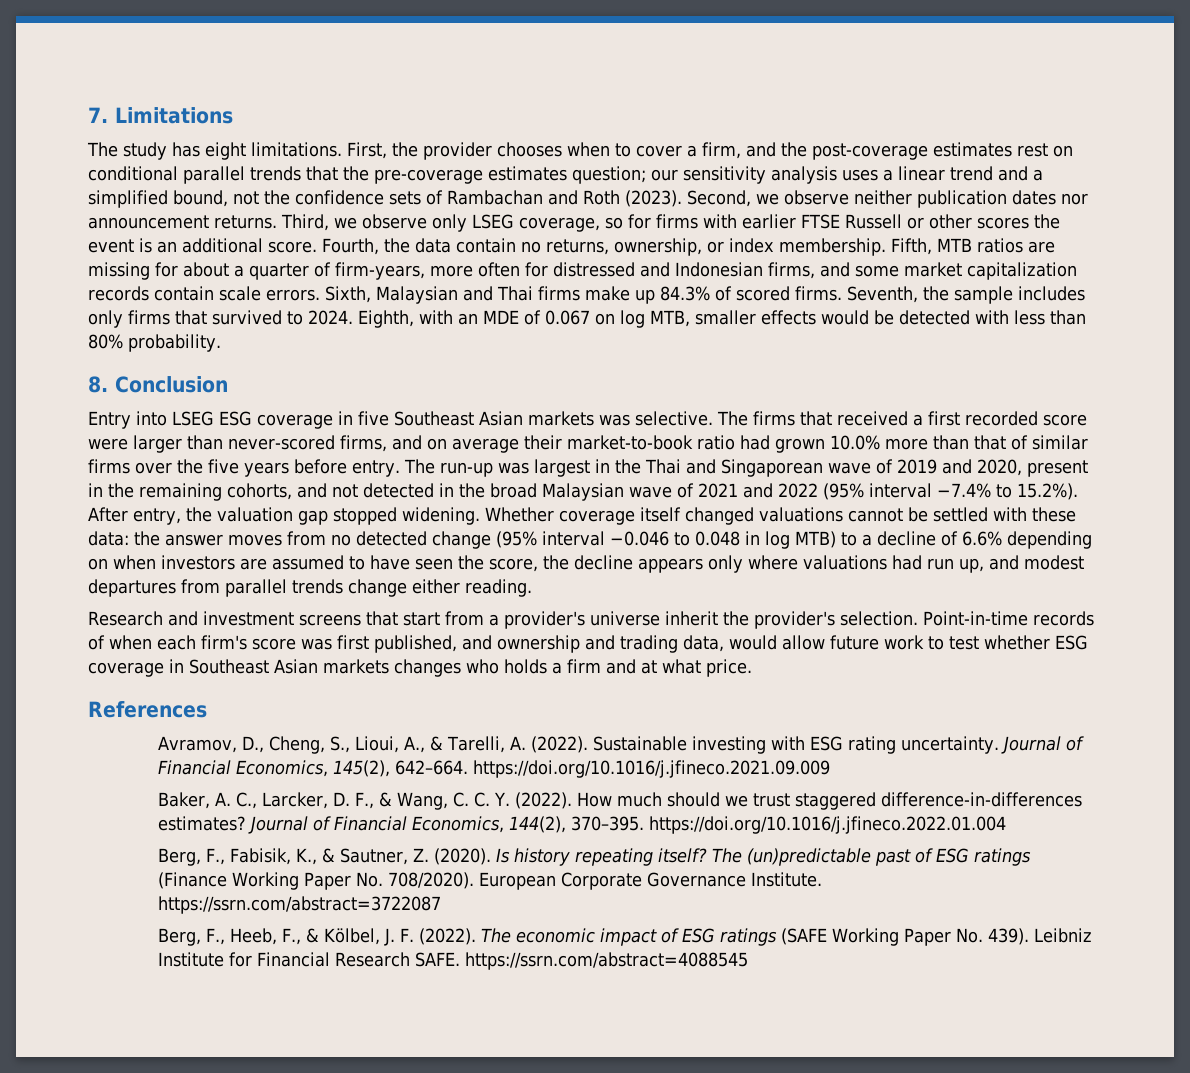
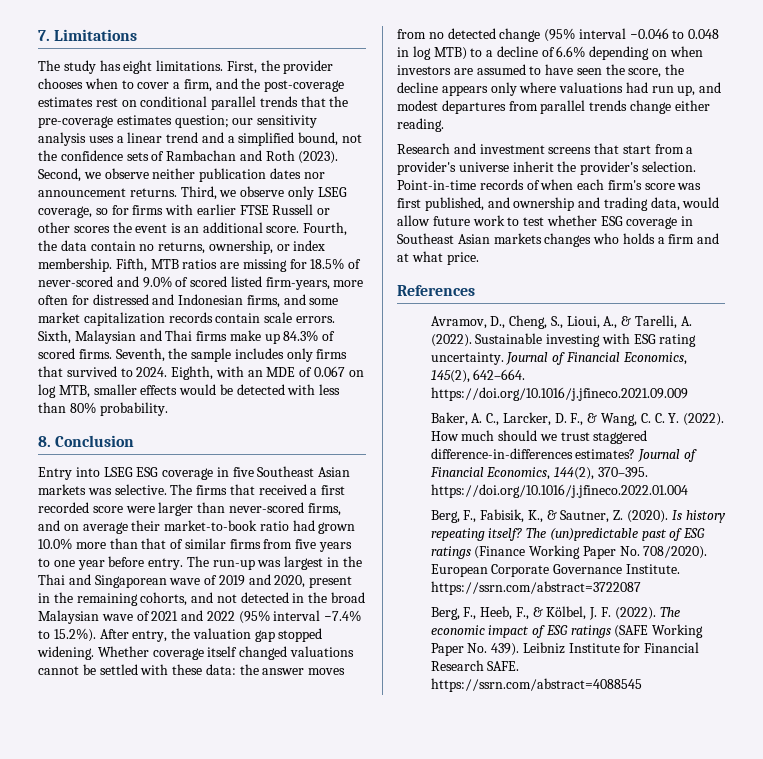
[183,262,331,280] about a quarter of -> [310,258,362,270] [38,276,262,288] 18.5% of never-scored and 9.0% of scored listed
[135,459,289,477] over the five years -> [263,539,353,552] [38,558,105,570] from five years to one year

